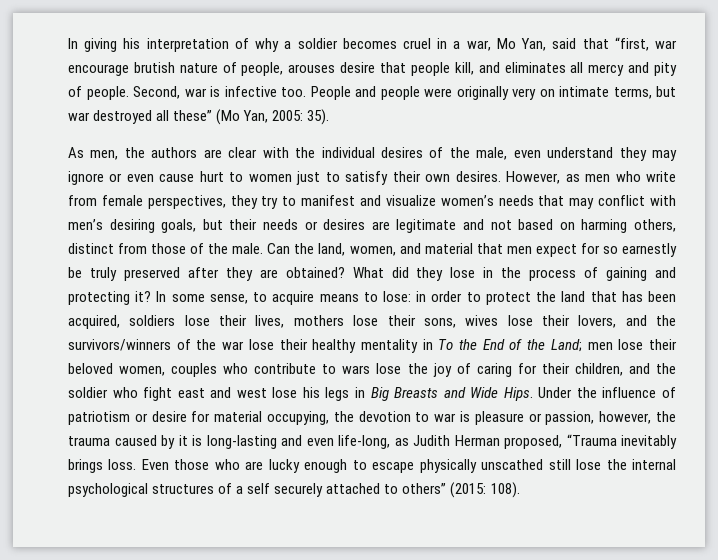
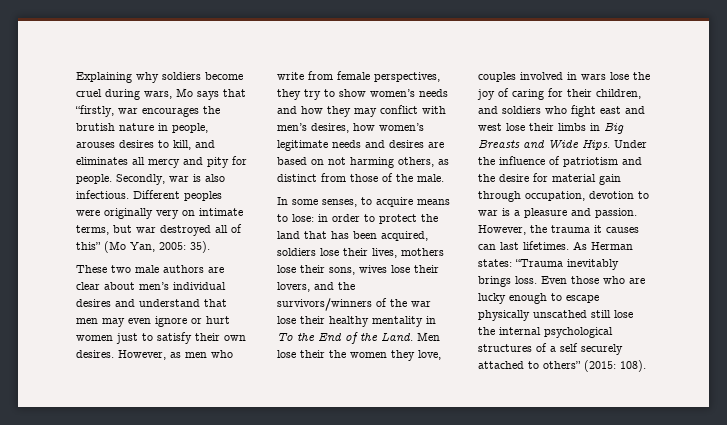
[68,37,677,52] [68,64,129,76] In giving his interpretation of why a soldier becomes cruel in a war, Mo Yan, said that “first, war encourage -> [76,72,243,83] [76,88,246,100] [75,105,220,117] Explaining why soldiers become cruel during wars, Mo says that “firstly, war encourages the
[222,62,237,73] of -> [158,123,168,131] in
[340,62,450,76] desire that people -> [119,140,169,148] desires to
[68,86,420,100] of people. Second, war is infective too. People and people -> [232,156,247,165] [76,174,225,185] [76,190,222,201] for people. Secondly, war is also infectious. Different peoples
[173,110,213,121] these” -> [231,224,242,233] [76,242,101,250] of this”
[68,147,677,161] [68,171,244,185] As men, the authors are clear with the individual desires of the male, even understand they may ignore or even cause hurt to -> [76,265,224,273] [76,282,226,290] [76,299,227,307] [76,316,230,327] These two male authors are clear about men’s individual desires and understand that men may even ignore or hurt
[301,195,677,209] [68,219,512,233] manifest and visualize women’s needs that may conflict with men’s desiring goals, but their needs or desires are legitimate and not -> [339,89,448,97] [277,105,446,117] [277,123,424,133] [277,140,444,151] show women’s needs and how they may conflict with men’s desires, how women’s legitimate needs and desires are
(575, 226) none -> [328,157,346,165] not
(677, 225) none -> [438,159,449,165] as
[267,243,677,257] [68,267,676,281] [68,291,152,305] Can the land, women, and material that men expect for so earnestly be truly preserved after they are obtained? What did they lose in the process of gaining and protecting it? -> (444, 178) //
[209,294,248,304] sense, -> [322,199,357,207] senses,
[550,339,677,352] [68,363,337,377] Land; men lose their beloved women, couples who contribute to -> [381,332,440,341] [277,350,441,361] [478,72,577,82] Land. Men lose their the women they love, couples involved in
[656,363,676,374] [68,387,108,398] the soldier -> [502,106,541,114] soldiers
[302,387,350,401] his legs -> [529,123,586,131] their limbs
[134,413,148,422] or -> [622,157,642,165] [478,174,495,182] and the
[267,411,354,425] occupying, the -> [599,174,621,185] [478,191,585,202] gain through occupation,
[474,411,676,425] [68,435,562,449] pleasure or passion, however, the trauma caused by it is long-lasting and even life-long, as Judith Herman proposed, -> [514,208,637,218] [478,225,639,235] [478,241,633,250] [478,259,512,267] a pleasure and passion. However, the trauma it causes can last lifetimes. As Herman states:

